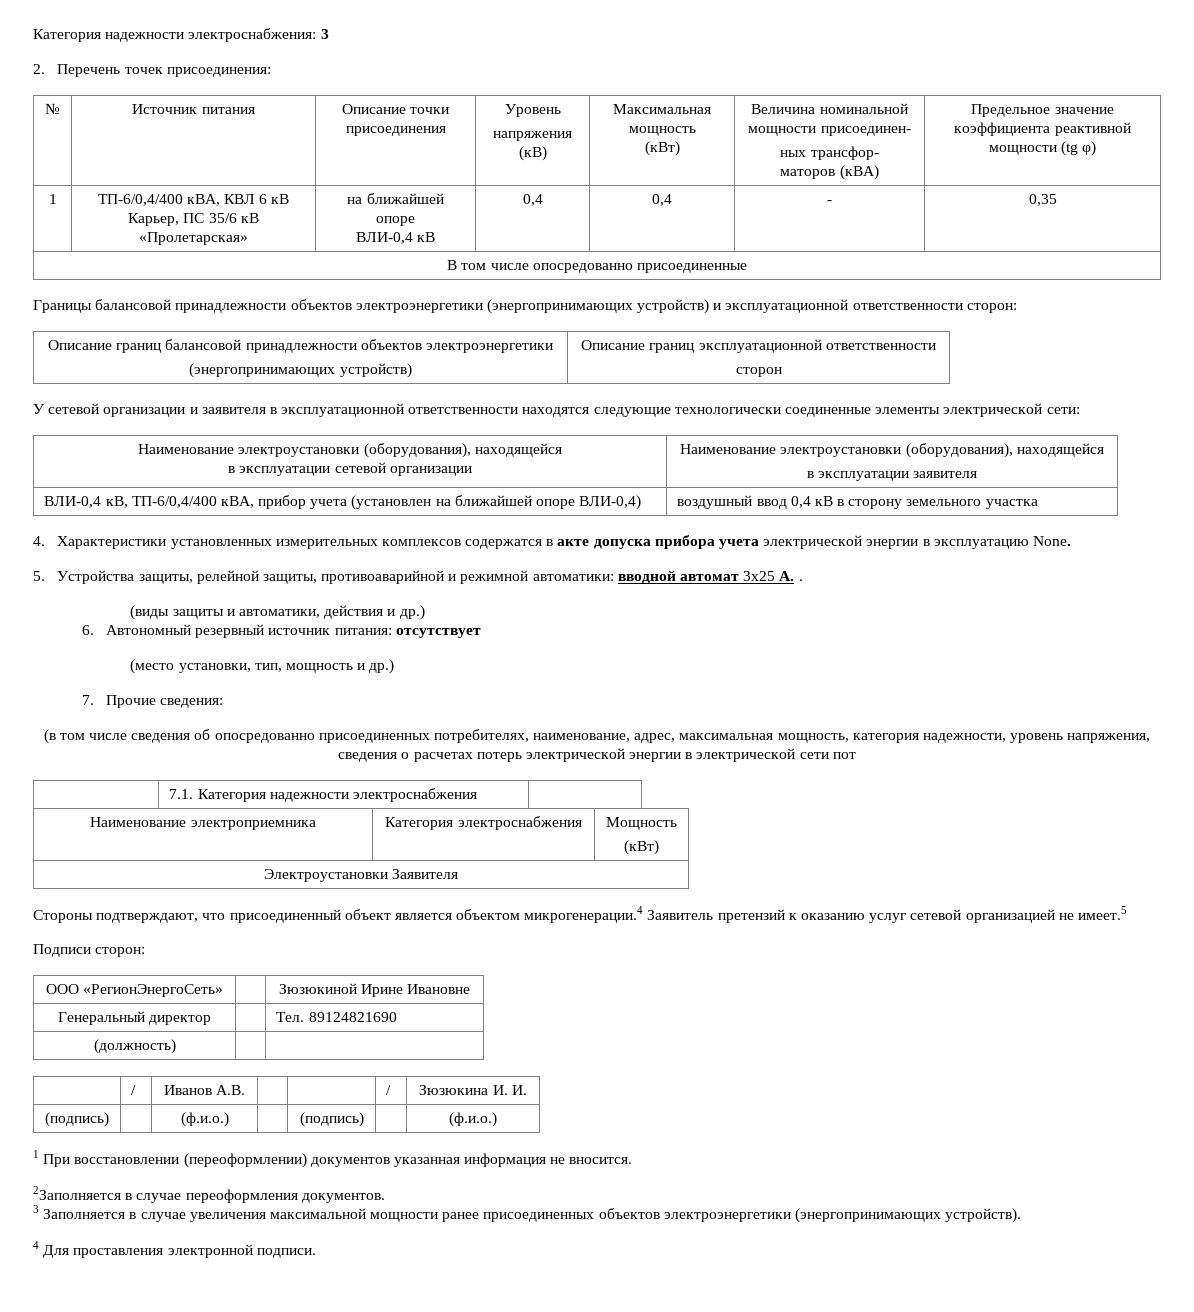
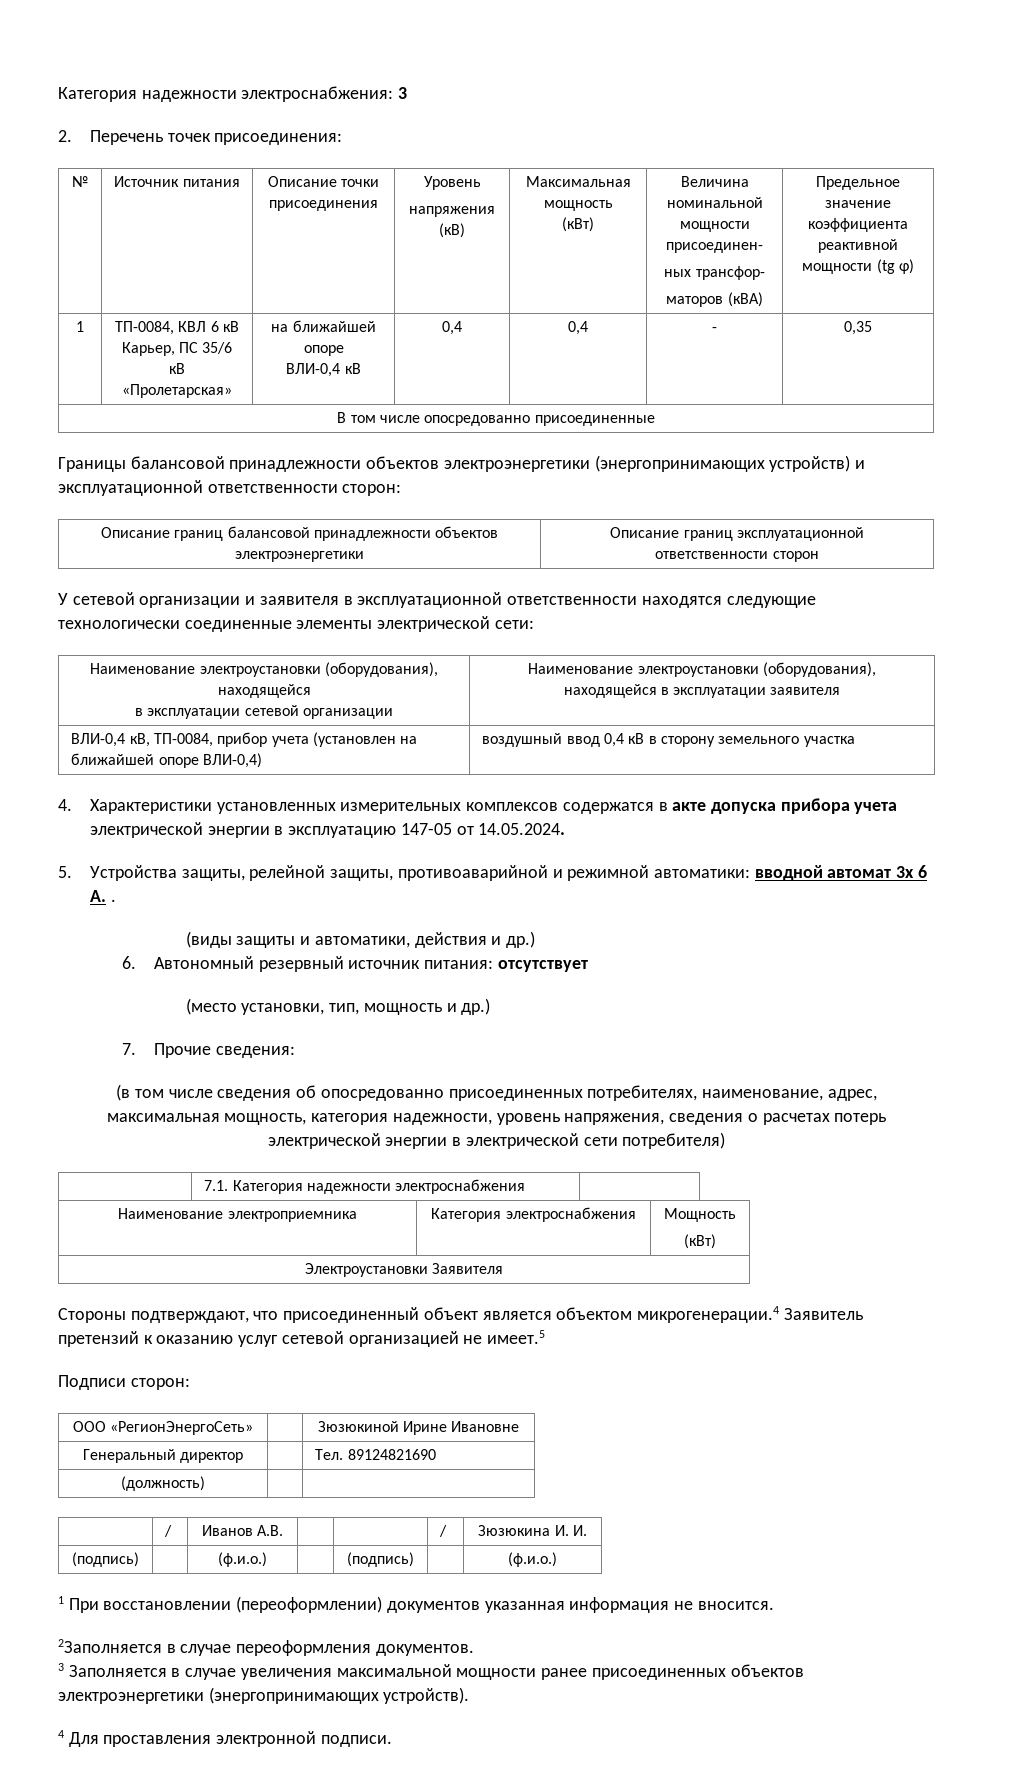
[97,194,220,206] ТП-6/0,4/400 кВА, -> [115,321,175,335] ТП-0084,
[189,363,412,378] // (энергопринимающих устройств) -> (364, 556) none
(936, 346) // -> (769, 555) none
(1104, 450) // -> (657, 691) none
[131,496,254,508] ТП-6/0,4/400 кВА, -> [153,733,213,747] ТП-0084,
[1032,536,1071,546] None. -> [400,823,566,835] 147-05 от 14.05.2024.
[743,571,776,581] 3х25 -> [896,865,927,878] 3х 6
[832,752,856,759] пот -> [622,1132,726,1149] потребителя)

